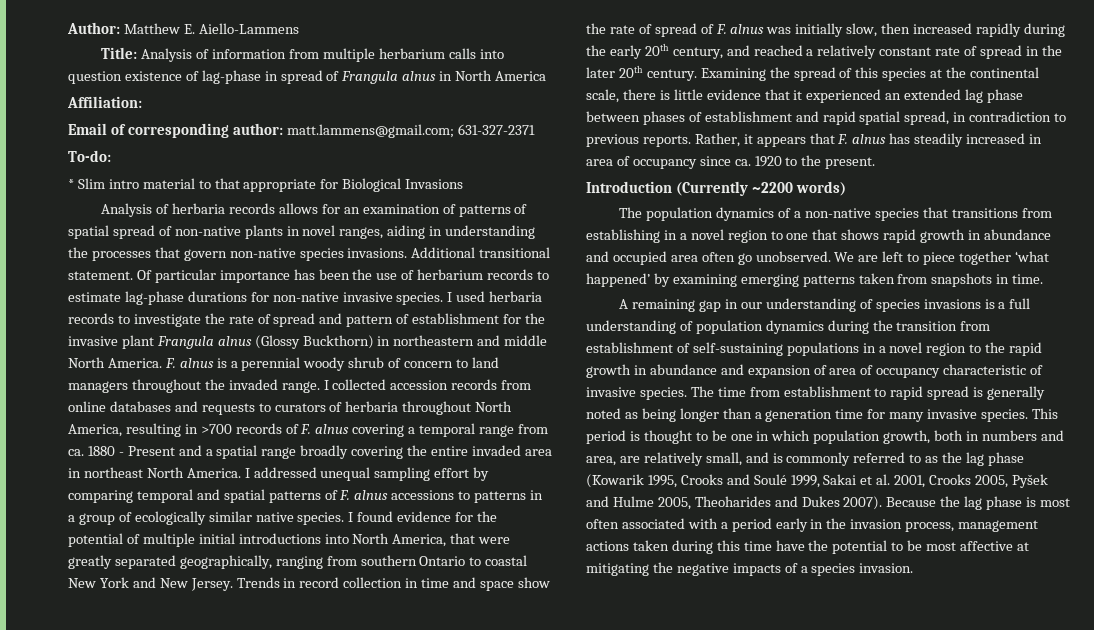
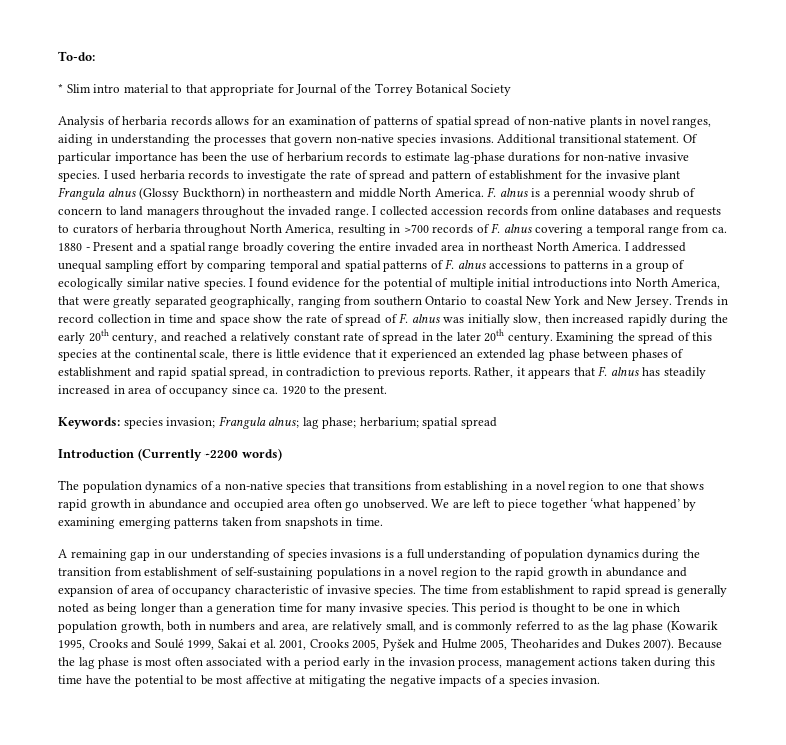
[67,22,299,34] [101,47,504,62] [68,70,547,84] [67,96,142,108] [68,123,535,138] Author: Matthew E. Aiello-Lammens // Title: Analysis of information from multiple herbarium calls into question existence of lag-phase in spread of Frangula alnus in North America // Affiliation: // Email of corresponding author: matt.lammens@gmail.com; 631-327-2371 // -> (58, 56) none
[342,178,464,192] Biological Invasions -> [296,83,511,96] Journal of the Torrey Botanical Society
(876, 163) none -> [58,416,497,429] // Keywords: species invasion; Frangula alnus; lag phase; herbarium; spatial spread

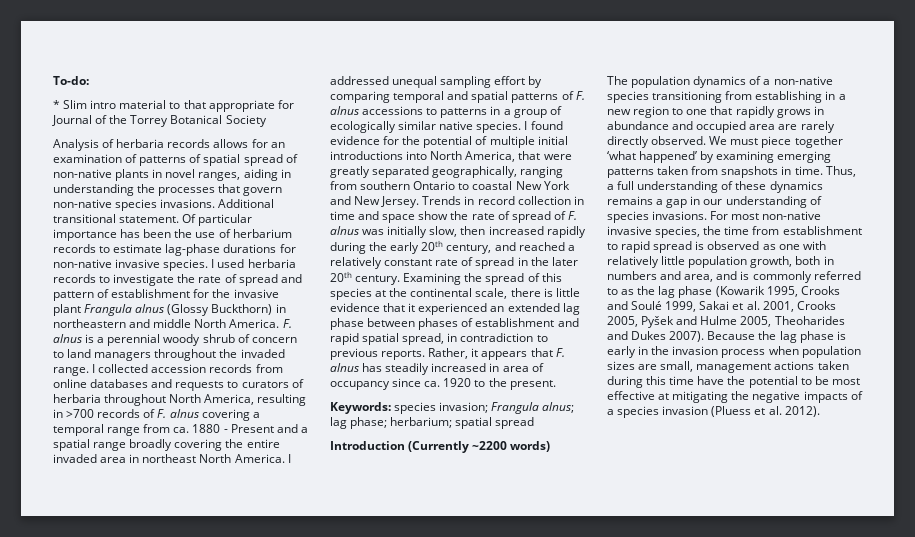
[328,481,412,490] that transitions -> [652,91,723,103] transitioning
[535,481,566,490] novel -> [607,109,631,115] new
[670,481,705,490] [58,499,131,511] shows rapid growth -> [735,106,811,118] rapidly grows
[313,499,505,511] often go unobserved. We are left to -> [778,121,835,133] [607,136,759,148] are rarely directly observed. We must
[58,549,127,561] // A remaining -> [825,166,856,177] [607,181,823,193] [607,196,664,205] Thus, a full understanding of these dynamics remains a
[330,549,700,561] [58,567,688,579] [58,584,441,597] invasions is a full understanding of population dynamics during the transition from establishment of self-sustaining populations in a novel region to the rapid growth in abundance and expansion of area of occupancy characteristic of invasive species. The -> [652,211,822,220] [607,226,722,238] invasions. For most non-native invasive species, the
[676,585,727,597] [58,602,681,615] generally noted as being longer than a generation time for many invasive species. This period is thought to be one in which -> [707,241,826,250] [607,256,686,268] observed as one with relatively little
[311,621,416,633] are relatively small, -> (714, 278) none
[145,657,503,669] most often associated with a period early in the invasion process, -> [607,346,861,358] [607,361,694,372] early in the invasion process when population sizes are small,
[245,675,292,684] affective -> [607,391,655,400] effective
[551,675,601,684] invasion. -> [662,406,820,417] invasion (Pluess et al. 2012).

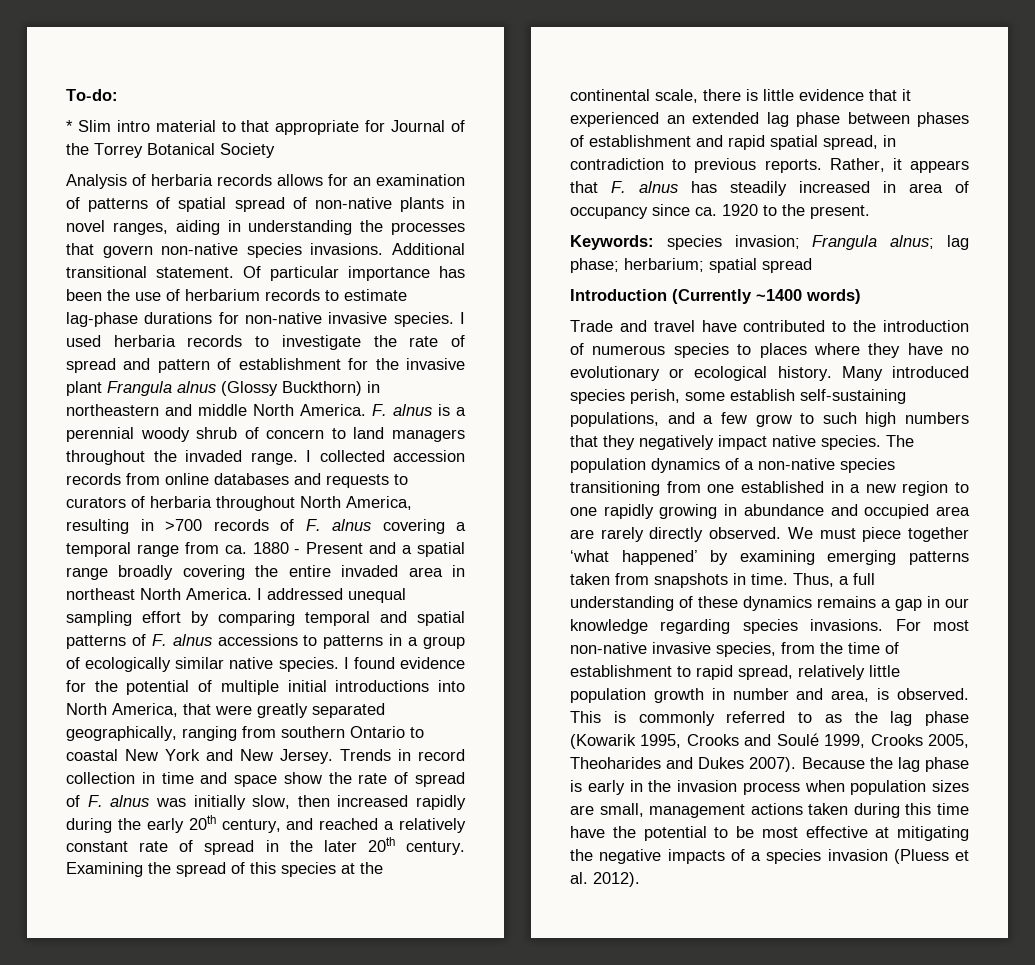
[472,441,508,450] ~2200 -> [756,289,802,301] ~1400
(551, 446) none -> [570,320,969,332] [570,343,969,358] [570,366,969,381] [570,389,906,404] [570,412,969,427] [570,435,881,450] Trade and travel have contributed to the introduction of numerous species to places where they have no evolutionary or ecological history. Many introduced species perish, some establish self-sustaining populations, and a few grow to such high numbers that they negatively impact native species.
[755,91,823,103] establishing -> [707,481,824,493] one established
[710,106,811,118] that rapidly grows -> [603,504,718,519] rapidly growing
[725,196,822,208] understanding of -> [570,619,731,634] knowledge regarding
(701, 232) none -> [781,642,815,654] from
[752,226,780,235] from -> [885,642,899,654] of
[653,241,826,253] [607,256,834,268] [607,271,738,282] spread is observed as one with relatively little population growth, both in numbers and area, and -> [738,665,900,680] [570,688,969,703] [570,711,601,723] spread, relatively little population growth in number and area, is observed. This
[699,301,836,312] [607,316,738,328] Sakai et al. 2001, Crooks 2005, Pyšek and Hulme -> [870,734,923,746] Crooks

